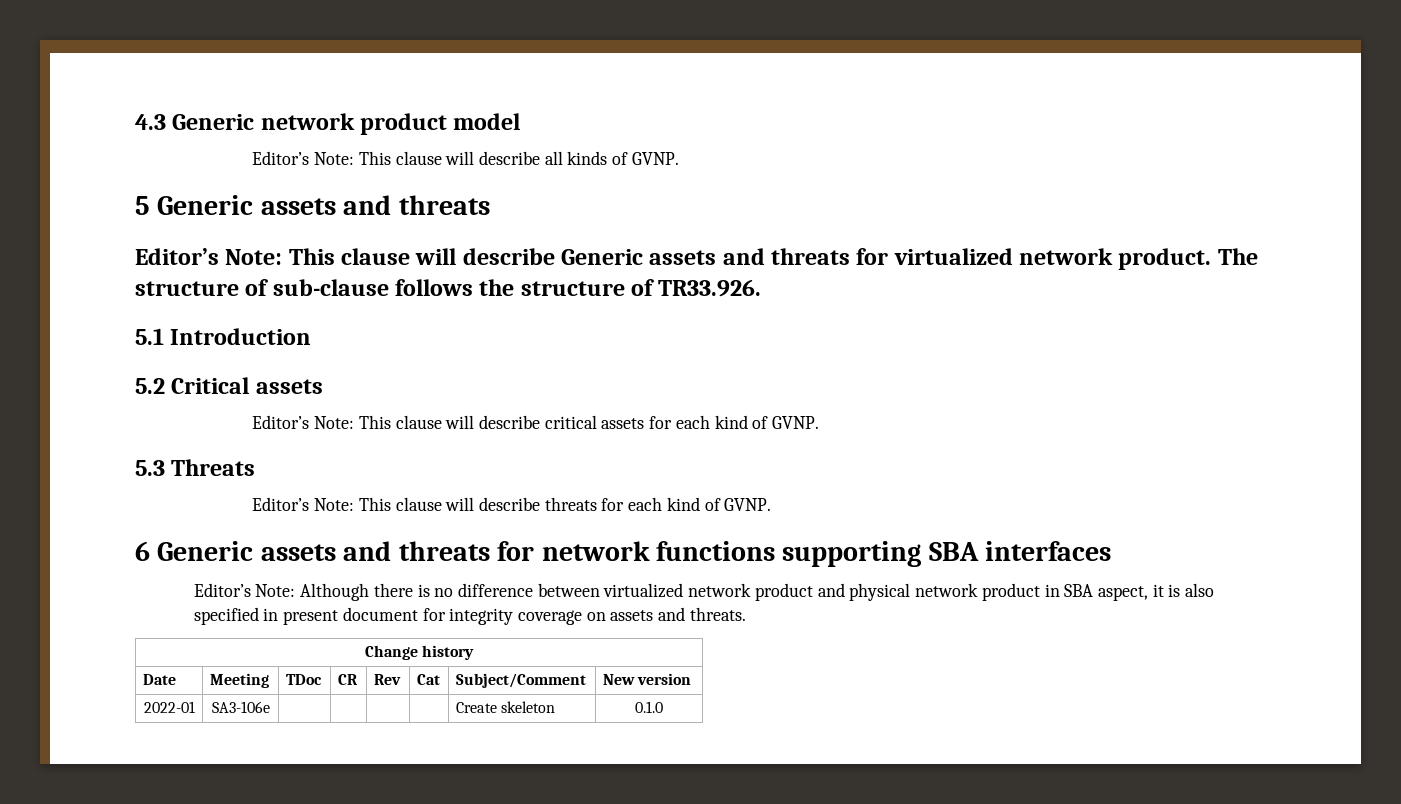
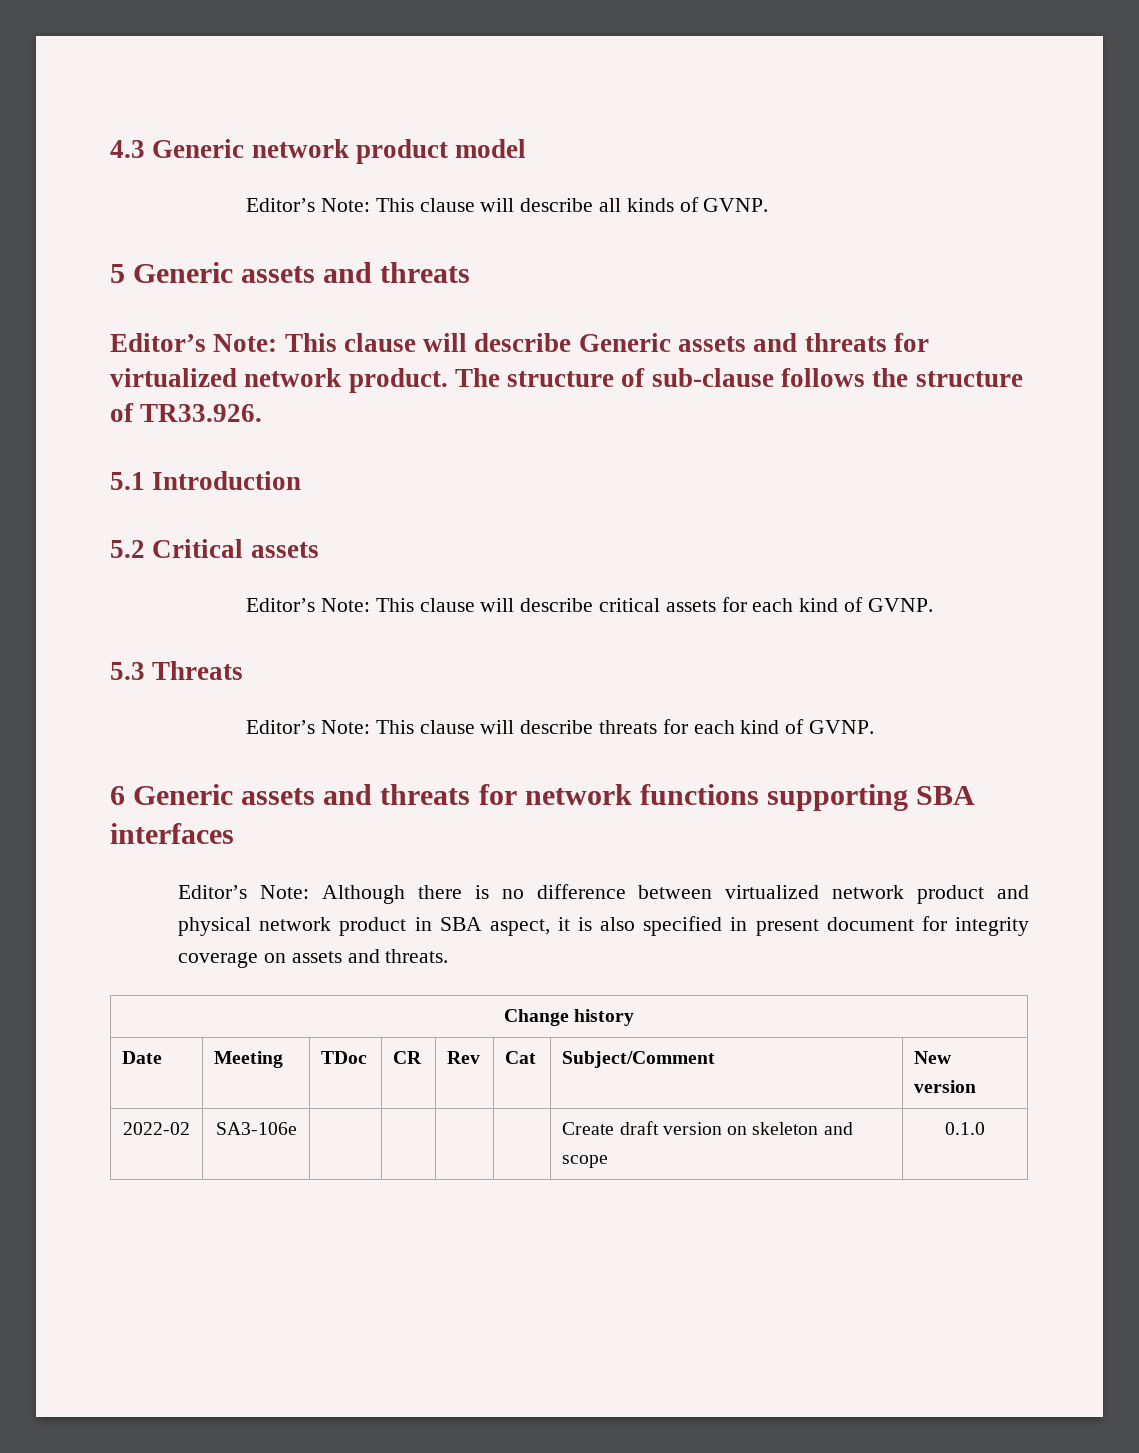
[143,701,195,713] 2022-01 -> [123,1122,190,1135] 2022-02
(497, 707) none -> [619,1121,748,1135] draft version on
(556, 707) none -> [823,1122,853,1135] [562,1155,609,1168] and scope

